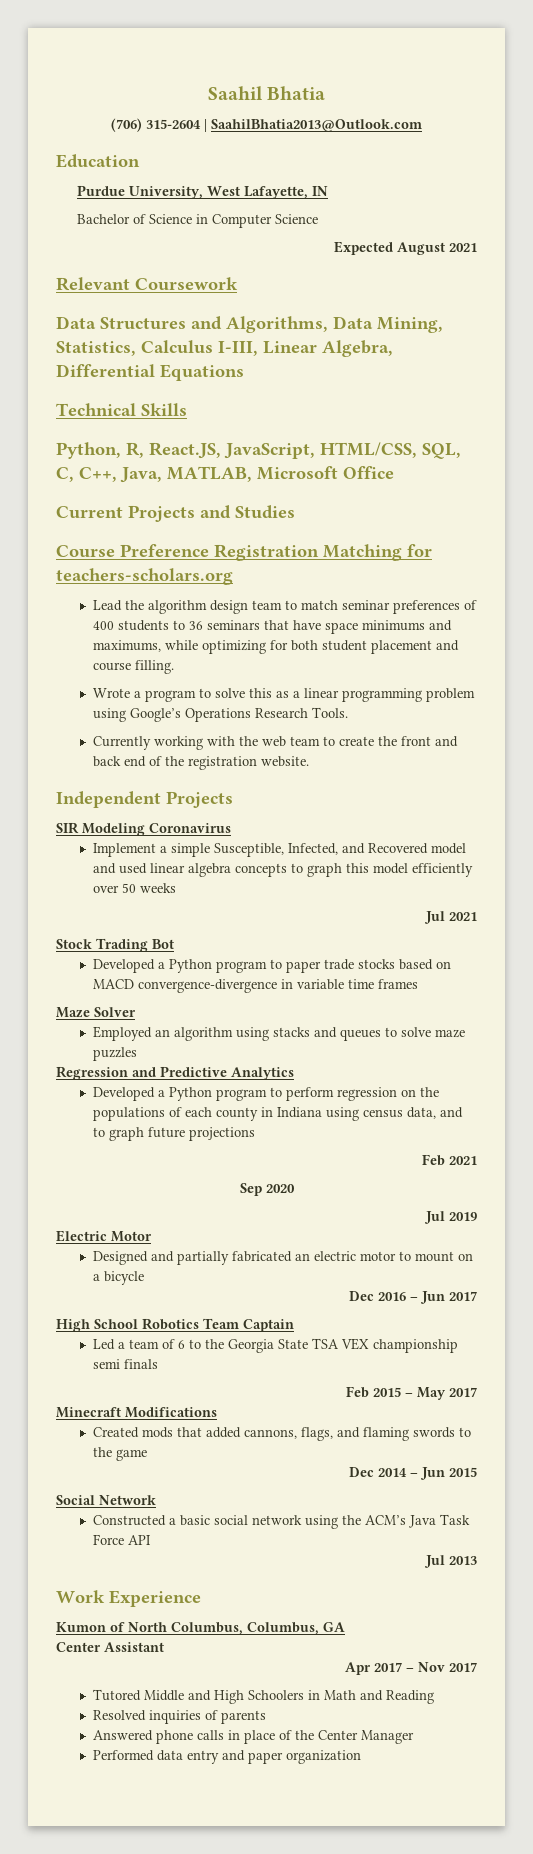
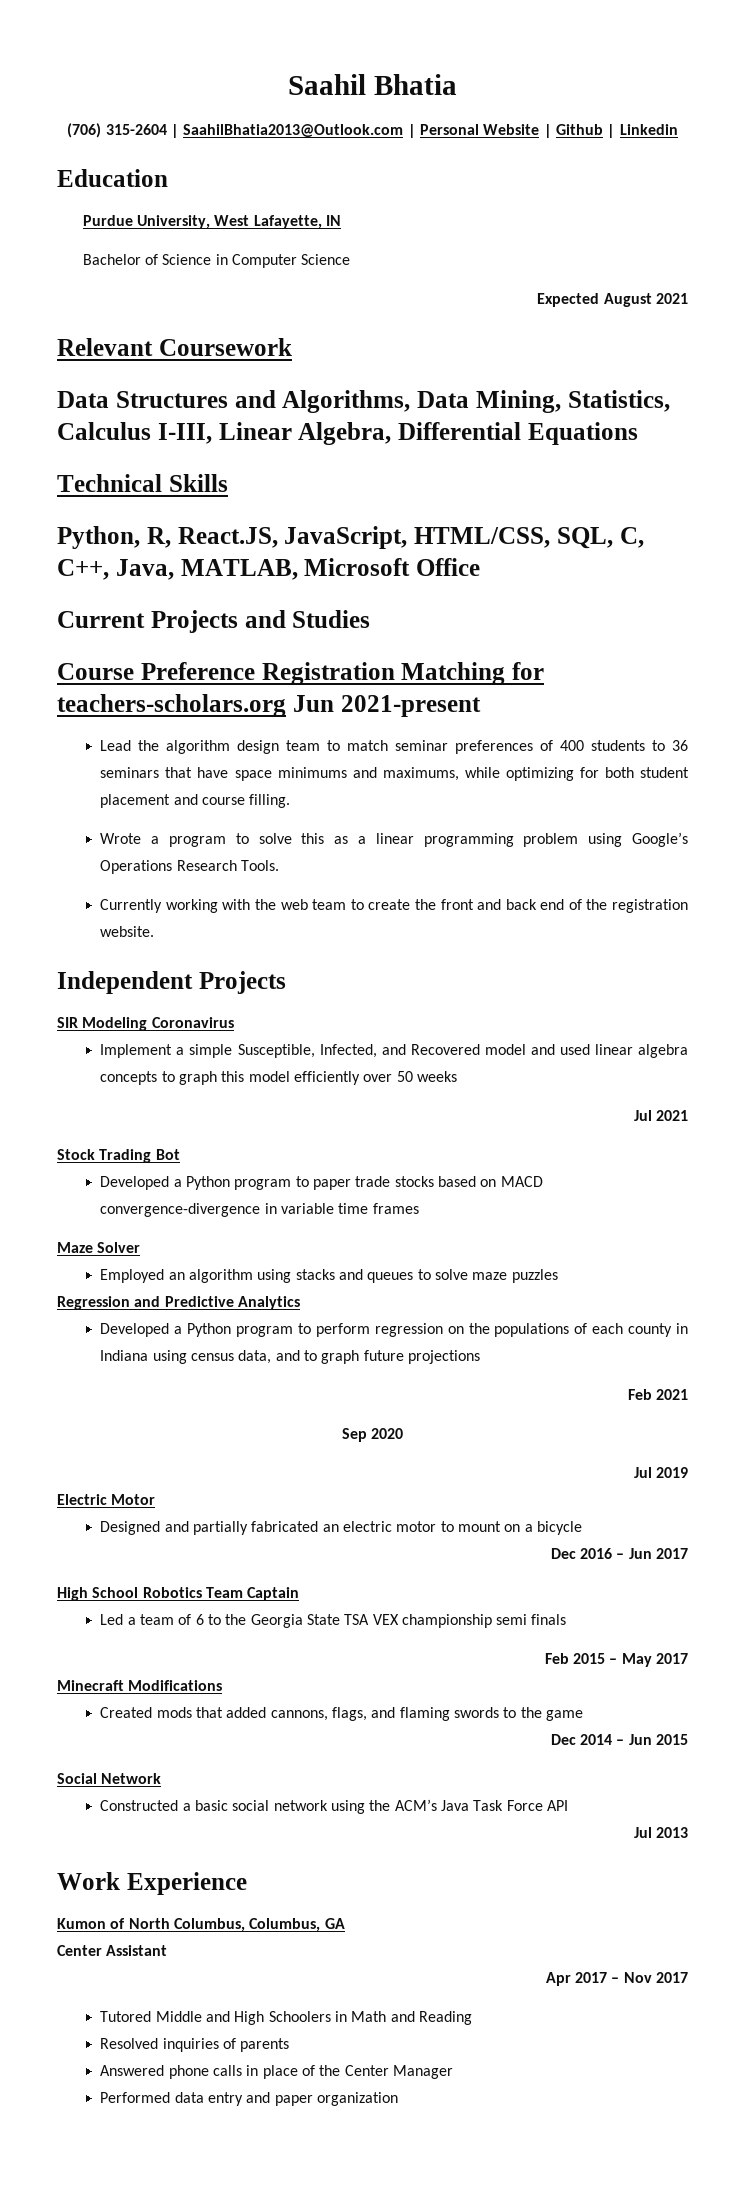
(422, 125) none -> [407,124,678,138] | Personal Website | Github | Linkedin
(233, 576) none -> [292,695,481,717] Jun 2021-present

